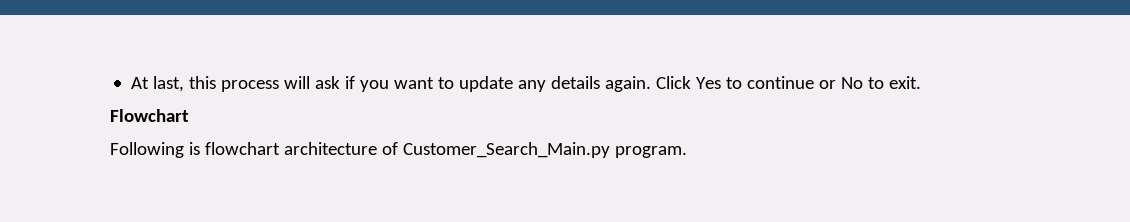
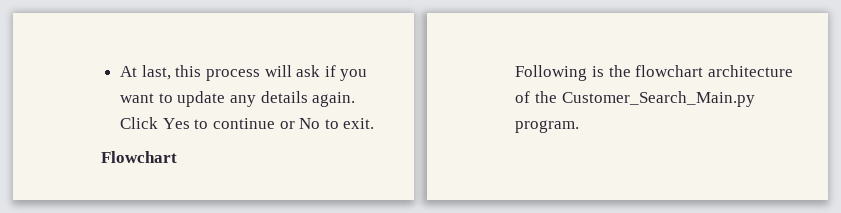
(201, 148) none -> [608,65,631,77] the
(399, 148) none -> [535,91,558,103] the

